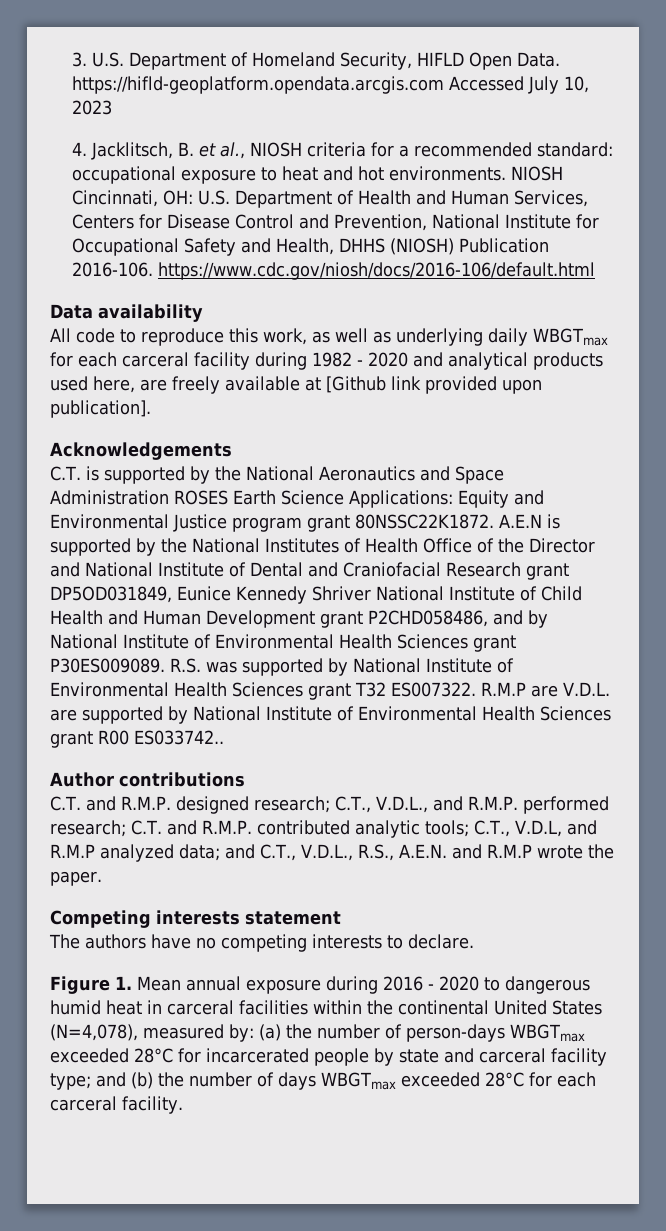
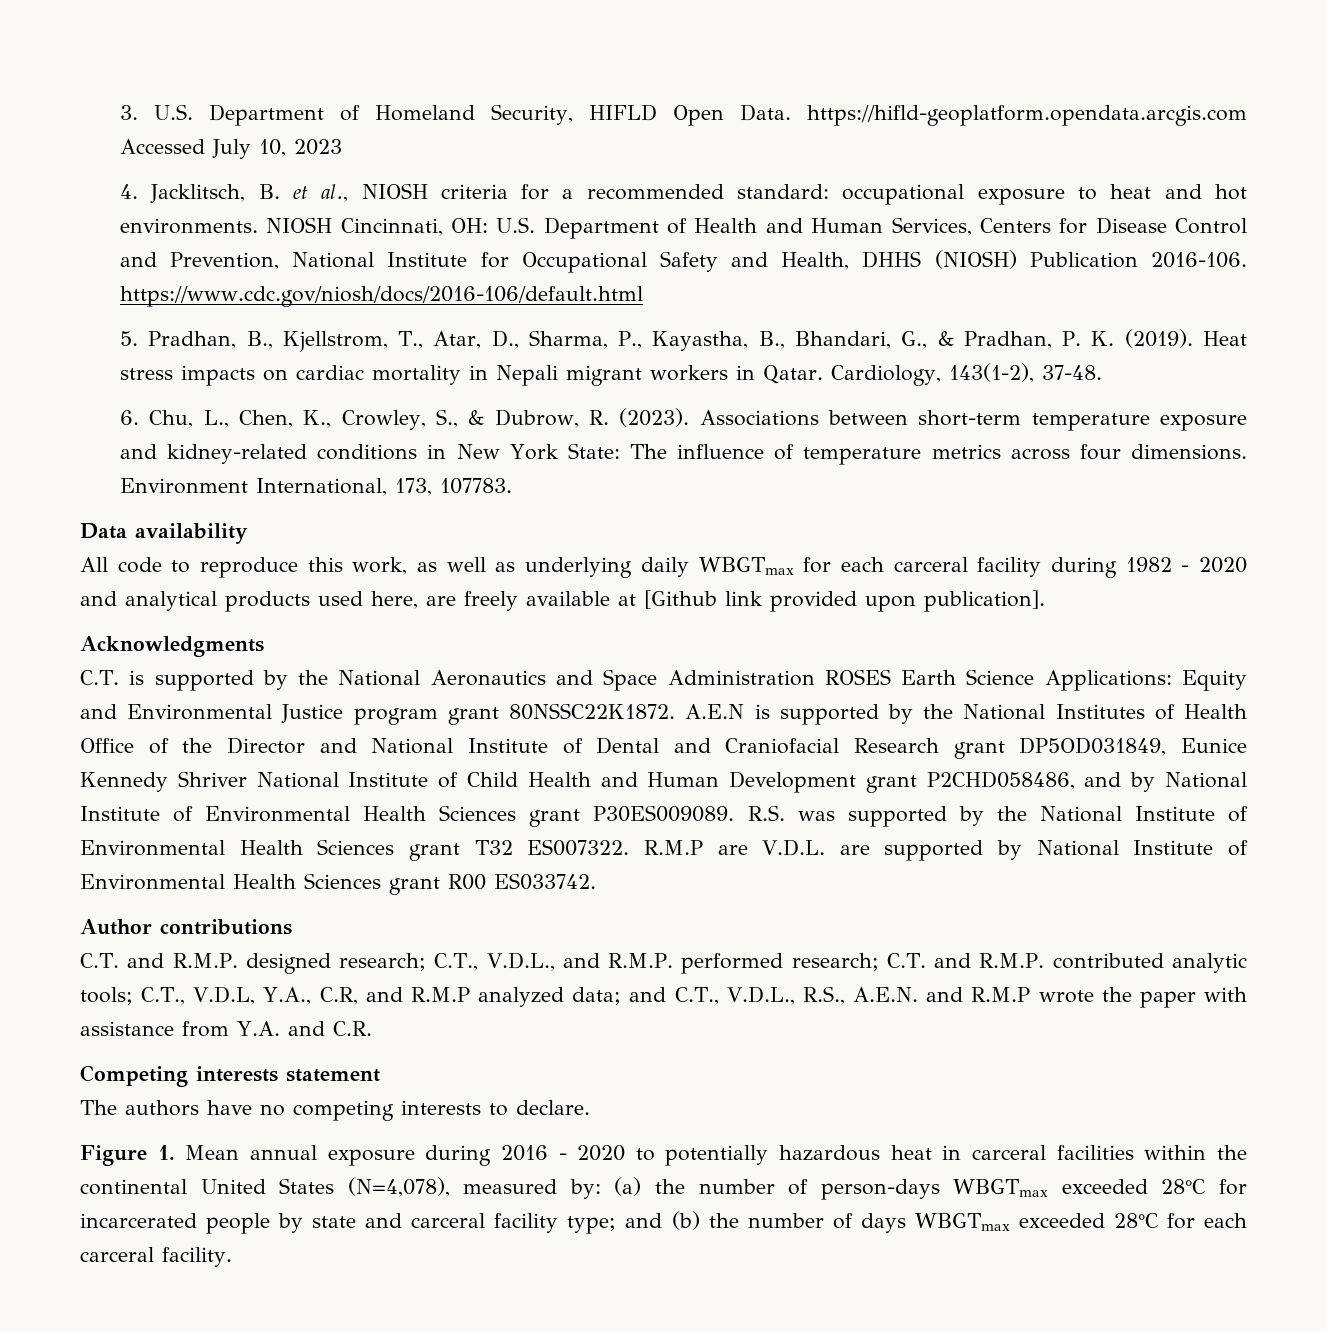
(595, 271) none -> [119,329,1247,352] [119,363,1102,386] [119,408,1248,431] [119,443,1247,465] [119,478,512,496] // 5. Pradhan, B., Kjellstrom, T., Atar, D., Sharma, P., Kayastha, B., Bhandari, G., & Pradhan, P. K. (2019). Heat stress impacts on cardiac mortality in Nepali migrant workers in Qatar. Cardiology, 143(1-2), 37-48. // 6. Chu, L., Chen, K., Crowley, S., & Dubrow, R. (2023). Associations between short-term temperature exposure and kidney-related conditions in New York State: The influence of temperature metrics across four dimensions. Environment International, 173, 107783.
[50,442,232,460] Acknowledgements -> [80,636,264,657] Acknowledgments
(348, 667) none -> [996,806,1027,821] the
[134,730,224,745] ES033742.. -> [494,873,596,890] ES033742.
(562, 828) none -> [263,987,358,1005] Y.A., C.R,
[50,871,102,886] paper. -> [1139,987,1247,1008] [80,1021,372,1037] paper with assistance from Y.A. and C.R.
[505,976,590,994] [50,1000,101,1015] dangerous humid -> [665,1145,881,1166] potentially hazardous

